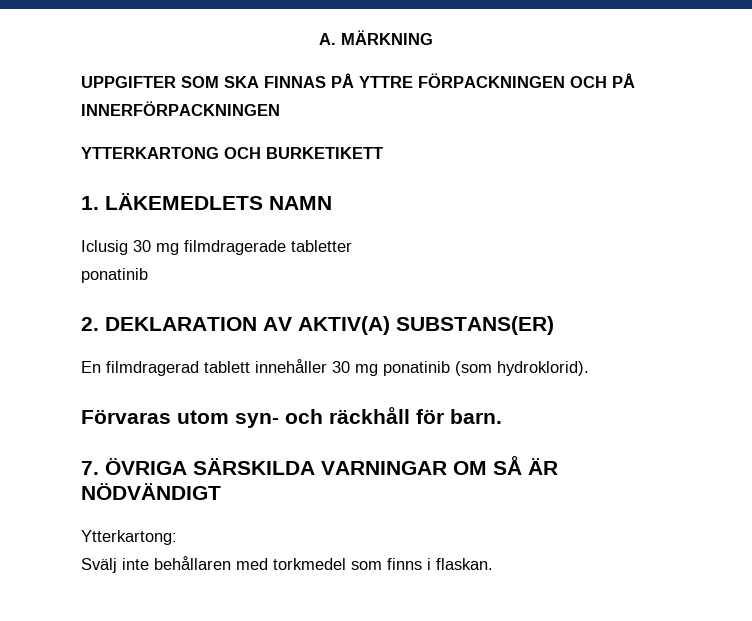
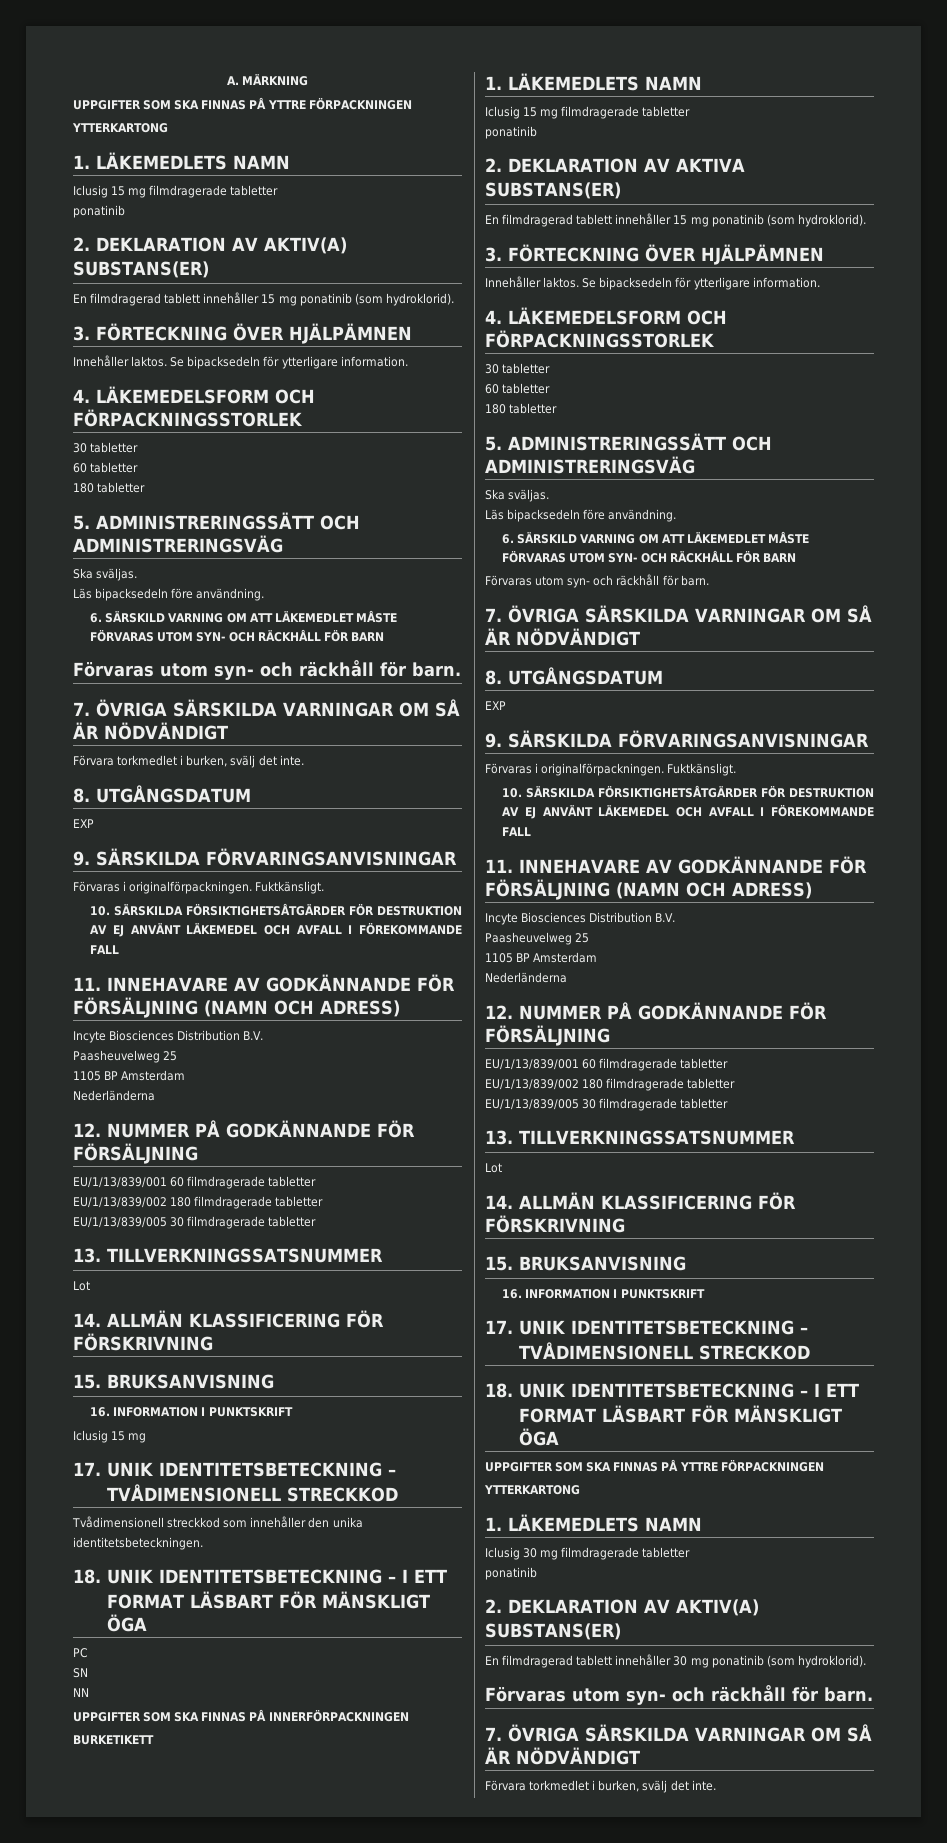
[570,73,635,88] [81,101,280,116] [81,147,383,159] OCH PÅ INNERFÖRPACKNINGEN // YTTERKARTONG OCH BURKETIKETT -> [72,123,168,133] [73,152,290,170] [73,185,279,198] [73,205,125,218] [73,237,347,254] [73,261,209,278] [73,292,454,306] [73,323,412,344] [73,355,408,369] [73,386,315,404] [73,409,303,427] [73,442,139,453] [73,462,139,473] [73,482,146,493] [73,512,360,530] [73,535,283,553] [73,568,138,581] [73,588,265,601] [90,610,397,623] [90,629,384,642] [73,660,461,680] [73,699,460,717] [73,722,228,740] [73,755,304,768] [73,785,251,803] [73,819,94,828] [73,848,457,866] [73,881,325,894] [90,903,462,916] [90,923,462,937] [90,945,120,954] [73,974,455,992] [73,997,400,1018] [73,1030,264,1043] [73,1050,178,1063] [73,1070,186,1081] [73,1090,155,1101] [73,1120,415,1138] [73,1143,198,1164] [73,1176,317,1189] [73,1196,324,1209] [73,1216,317,1229] [73,1248,383,1263] [73,1281,90,1291] [73,1310,384,1328] [73,1333,213,1351] [73,1374,274,1389] [90,1407,293,1417] [73,1430,147,1443] [73,1462,396,1477] [106,1484,398,1502] [72,1516,363,1528] [73,1537,203,1550] [73,1569,447,1584] [106,1591,430,1609] [106,1614,147,1632] [73,1648,88,1658] [73,1668,88,1678] [73,1688,89,1697] [73,1709,409,1722] [73,1735,154,1745] [485,73,702,91] [485,106,691,119] [485,126,537,139] [485,158,745,173] [485,182,621,199] [485,213,866,227] [485,244,824,265] [485,276,820,290] [485,307,727,325] [485,330,715,348] [485,363,551,374] [485,383,551,394] [485,403,558,414] [485,433,772,451] [485,456,695,474] [485,489,550,502] [485,509,677,522] [502,531,809,544] [502,550,796,563] [485,574,709,588] [485,605,872,623] [485,628,640,646] [485,667,663,685] [485,701,506,710] [485,730,869,748] [485,763,737,776] [502,785,874,798] [502,805,874,819] [502,827,532,836] [485,856,867,874] [485,879,812,900] [485,912,676,925] [485,932,590,945] [485,952,598,963] [485,972,567,983] [485,1002,827,1020] [485,1025,610,1046] [485,1058,729,1071] [485,1078,736,1091] [485,1098,729,1111] [485,1130,795,1145] [485,1163,502,1173] [485,1192,796,1210] [485,1215,625,1233] [485,1256,686,1271] [502,1289,705,1299] [485,1320,808,1335] [518,1342,810,1360] [485,1383,859,1398] [518,1405,842,1423] [518,1428,559,1446] [485,1459,824,1472] [484,1485,580,1495] // YTTERKARTONG // 1. LÄKEMEDLETS NAMN // Iclusig 15 mg filmdragerade tabletter // ponatinib // 2. DEKLARATION AV AKTIV(A) SUBSTANS(ER) // En filmdragerad tablett innehåller 15 mg ponatinib (som hydroklorid). // 3. FÖRTECKNING ÖVER HJÄLPÄMNEN // Innehåller laktos. Se bipacksedeln för ytterligare information. // 4. LÄKEMEDELSFORM OCH FÖRPACKNINGSSTORLEK // 30 tabletter // 60 tabletter // 180 tabletter // 5. ADMINISTRERINGSSÄTT OCH ADMINISTRERINGSVÄG // Ska sväljas. // Läs bipacksedeln före användning. // 6. SÄRSKILD VARNING OM ATT LÄKEMEDLET MÅSTE FÖRVARAS UTOM SYN- OCH RÄCKHÅLL FÖR BARN // Förvaras utom syn- och räckhåll för barn. // 7. ÖVRIGA SÄRSKILDA VARNINGAR OM SÅ ÄR NÖDVÄNDIGT // Förvara torkmedlet i burken, svälj det inte. // 8. UTGÅNGSDATUM // EXP // 9. SÄRSKILDA FÖRVARINGSANVISNINGAR // Förvaras i originalförpackningen. Fuktkänsligt. // 10. SÄRSKILDA FÖRSIKTIGHETSÅTGÄRDER FÖR DESTRUKTION AV EJ ANVÄNT LÄKEMEDEL OCH AVFALL I FÖREKOMMANDE FALL // 11. INNEHAVARE AV GODKÄNNANDE FÖR FÖRSÄLJNING (NAMN OCH ADRESS) // Incyte Biosciences Distribution B.V. // Paasheuvelweg 25 // 1105 BP Amsterdam // Nederländerna // 12. NUMMER PÅ GODKÄNNANDE FÖR FÖRSÄLJNING // EU/1/13/839/001 60 filmdragerade tabletter // EU/1/13/839/002 180 filmdragerade tabletter // EU/1/13/839/005 30 filmdragerade tabletter // 13. TILLVERKNINGSSATSNUMMER // Lot // 14. ALLMÄN KLASSIFICERING FÖR FÖRSKRIVNING // 15. BRUKSANVISNING // 16. INFORMATION I PUNKTSKRIFT // Iclusig 15 mg // 17. UNIK IDENTITETSBETECKNING – TVÅDIMENSIONELL STRECKKOD // Tvådimensionell streckkod som innehåller den unika identitetsbeteckningen. // 18. UNIK IDENTITETSBETECKNING – I ETT FORMAT LÄSBART FÖR MÄNSKLIGT ÖGA // PC // SN // NN // UPPGIFTER SOM SKA FINNAS PÅ INNERFÖRPACKNINGEN // BURKETIKETT // 1. LÄKEMEDLETS NAMN // Iclusig 15 mg filmdragerade tabletter // ponatinib // 2. DEKLARATION AV AKTIVA SUBSTANS(ER) // En filmdragerad tablett innehåller 15 mg ponatinib (som hydroklorid). // 3. FÖRTECKNING ÖVER HJÄLPÄMNEN // Innehåller laktos. Se bipacksedeln för ytterligare information. // 4. LÄKEMEDELSFORM OCH FÖRPACKNINGSSTORLEK // 30 tabletter // 60 tabletter // 180 tabletter // 5. ADMINISTRERINGSSÄTT OCH ADMINISTRERINGSVÄG // Ska sväljas. // Läs bipacksedeln före användning. // 6. SÄRSKILD VARNING OM ATT LÄKEMEDLET MÅSTE FÖRVARAS UTOM SYN- OCH RÄCKHÅLL FÖR BARN // Förvaras utom syn- och räckhåll för barn. // 7. ÖVRIGA SÄRSKILDA VARNINGAR OM SÅ ÄR NÖDVÄNDIGT // 8. UTGÅNGSDATUM // EXP // 9. SÄRSKILDA FÖRVARINGSANVISNINGAR // Förvaras i originalförpackningen. Fuktkänsligt. // 10. SÄRSKILDA FÖRSIKTIGHETSÅTGÄRDER FÖR DESTRUKTION AV EJ ANVÄNT LÄKEMEDEL OCH AVFALL I FÖREKOMMANDE FALL // 11. INNEHAVARE AV GODKÄNNANDE FÖR FÖRSÄLJNING (NAMN OCH ADRESS) // Incyte Biosciences Distribution B.V. // Paasheuvelweg 25 // 1105 BP Amsterdam // Nederländerna // 12. NUMMER PÅ GODKÄNNANDE FÖR FÖRSÄLJNING // EU/1/13/839/001 60 filmdragerade tabletter // EU/1/13/839/002 180 filmdragerade tabletter // EU/1/13/839/005 30 filmdragerade tabletter // 13. TILLVERKNINGSSATSNUMMER // Lot // 14. ALLMÄN KLASSIFICERING FÖR FÖRSKRIVNING // 15. BRUKSANVISNING // 16. INFORMATION I PUNKTSKRIFT // 17. UNIK IDENTITETSBETECKNING – TVÅDIMENSIONELL STRECKKOD // 18. UNIK IDENTITETSBETECKNING – I ETT FORMAT LÄSBART FÖR MÄNSKLIGT ÖGA // UPPGIFTER SOM SKA FINNAS PÅ YTTRE FÖRPACKNINGEN // YTTERKARTONG
[81,530,177,545] [81,556,493,573] Ytterkartong: // Svälj inte behållaren med torkmedel som finns i flaskan. -> [485,1780,716,1793] Förvara torkmedlet i burken, svälj det inte.

